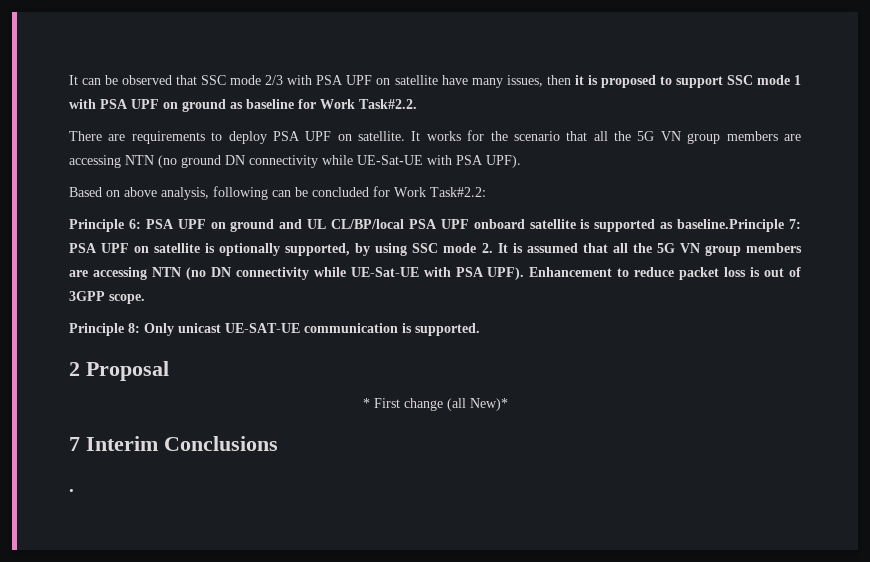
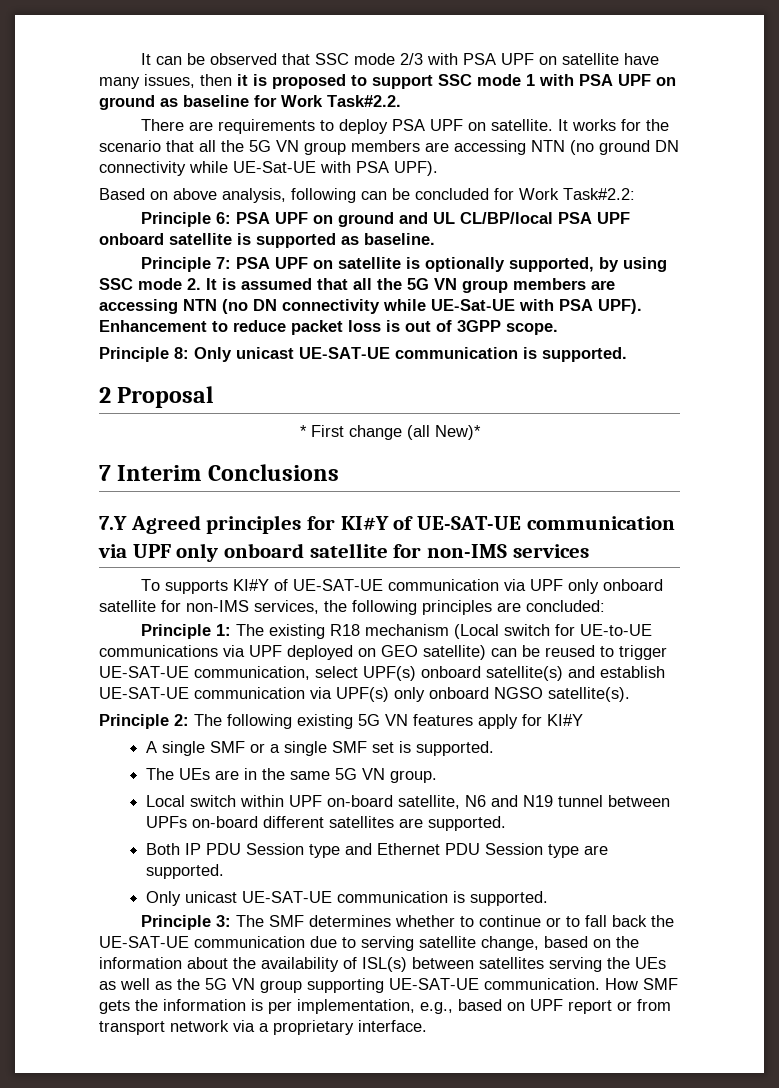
[677,219,785,232] baseline.Principle -> [364,233,435,245] [141,257,212,272] baseline. // Principle
[69,489,74,492] . -> [99,515,675,534] [98,543,589,562] [141,579,664,594] [99,600,605,615] [141,624,653,639] [99,645,667,660] [99,666,665,681] [99,687,630,702] [99,714,583,729] [145,741,494,756] [145,768,437,783] [145,795,670,809] [145,816,506,831] [145,843,608,858] [145,864,224,879] [145,891,548,906] [141,915,675,930] [99,936,639,951] [99,957,666,972] [99,978,678,993] [99,999,671,1014] [99,1020,427,1035] 7.Y Agreed principles for KI#Y of UE-SAT-UE communication via UPF only onboard satellite for non-IMS services // To supports KI#Y of UE-SAT-UE communication via UPF only onboard satellite for non-IMS services, the following principles are concluded: // Principle 1: The existing R18 mechanism (Local switch for UE-to-UE communications via UPF deployed on GEO satellite) can be reused to trigger UE-SAT-UE communication, select UPF(s) onboard satellite(s) and establish UE-SAT-UE communication via UPF(s) only onboard NGSO satellite(s). // Principle 2: The following existing 5G VN features apply for KI#Y // A single SMF or a single SMF set is supported. // The UEs are in the same 5G VN group. // Local switch within UPF on-board satellite, N6 and N19 tunnel between UPFs on-board different satellites are supported. // Both IP PDU Session type and Ethernet PDU Session type are supported. // Only unicast UE-SAT-UE communication is supported. // Principle 3: The SMF determines whether to continue or to fall back the UE-SAT-UE communication due to serving satellite change, based on the information about the availability of ISL(s) between satellites serving the UEs as well as the 5G VN group supporting UE-SAT-UE communication. How SMF gets the information is per implementation, e.g., based on UPF report or from transport network via a proprietary interface.

